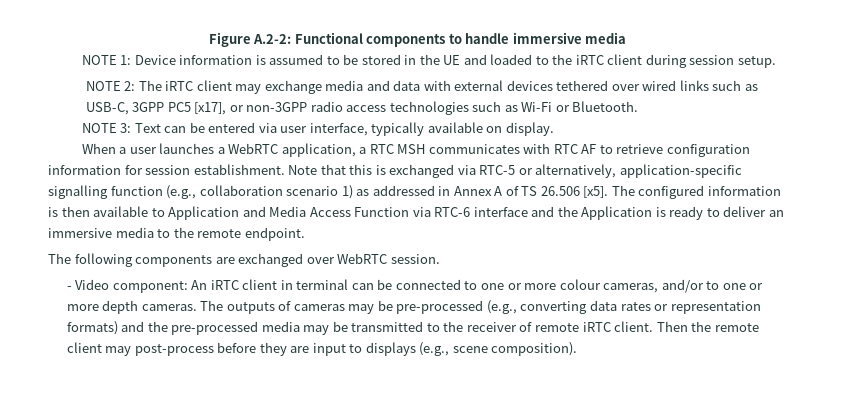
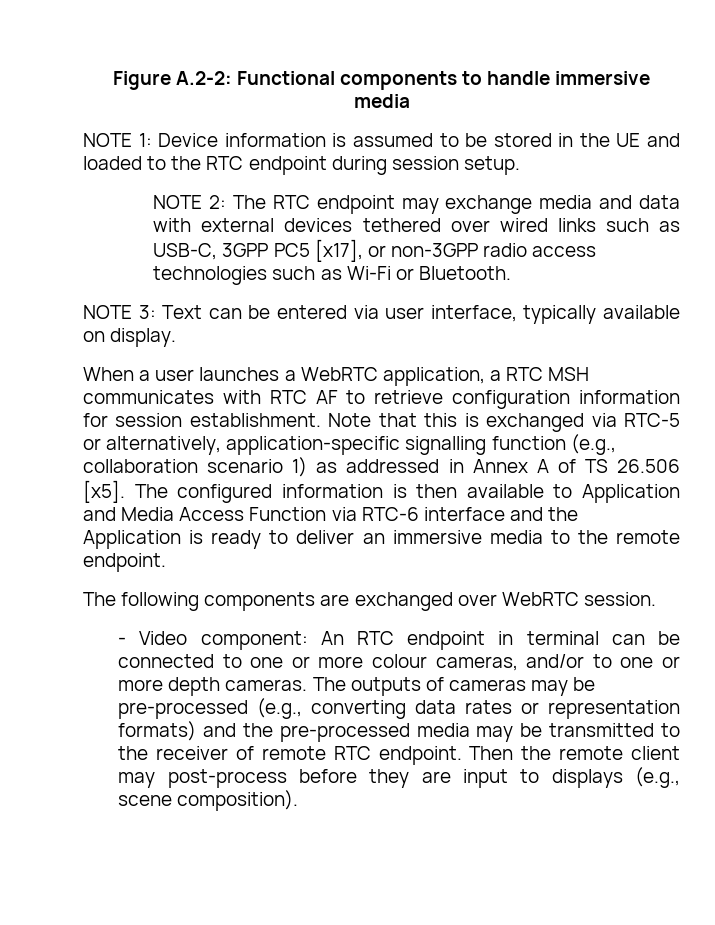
[575,54,643,65] iRTC client -> [206,156,327,175] RTC endpoint
[165,80,232,91] iRTC client -> [272,195,395,214] RTC endpoint
[210,279,278,290] iRTC client -> [356,631,486,650] RTC endpoint
[582,321,654,332] iRTC client. -> [333,746,462,765] RTC endpoint.

